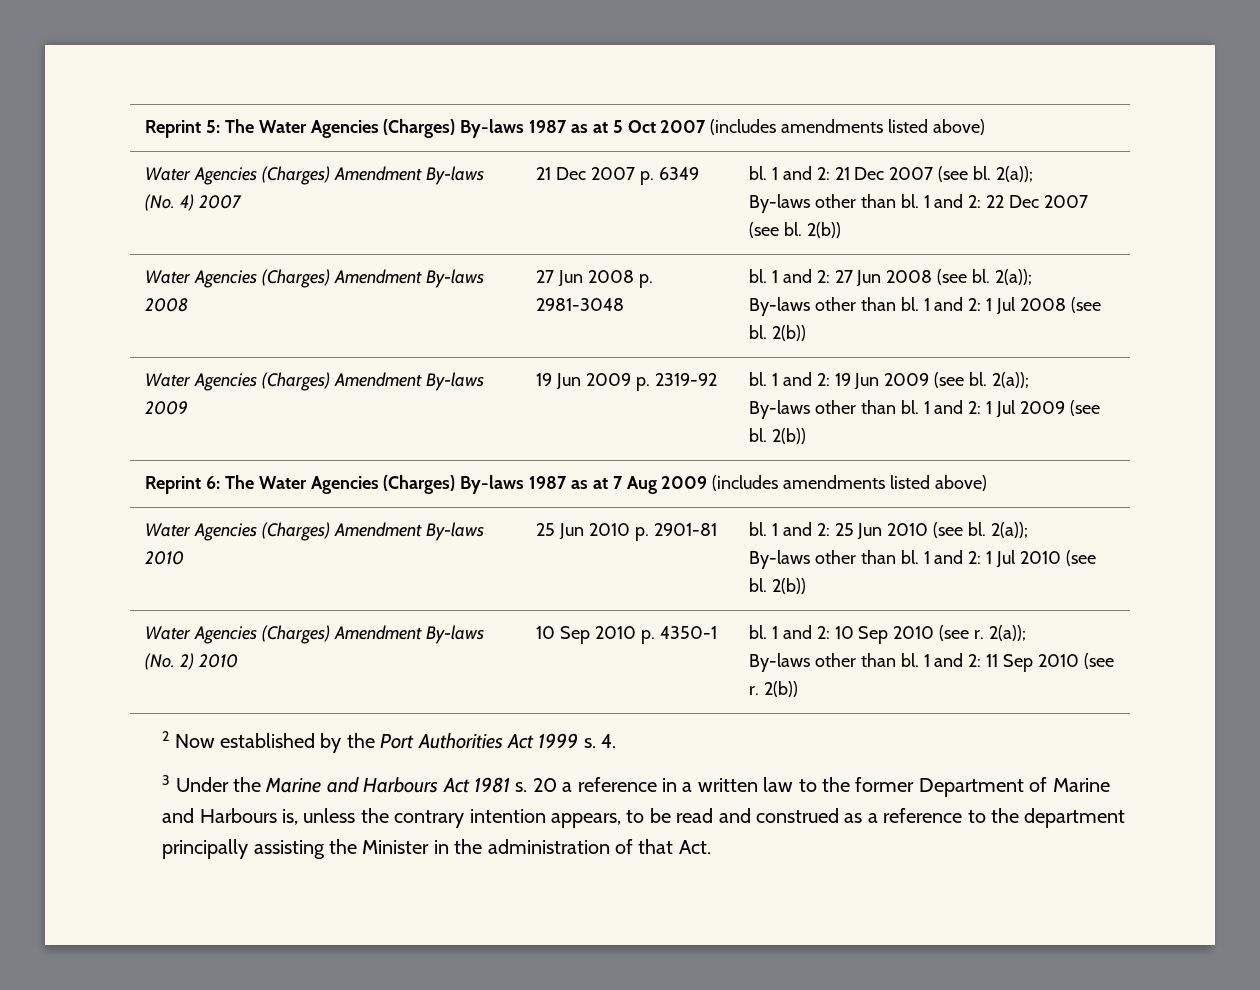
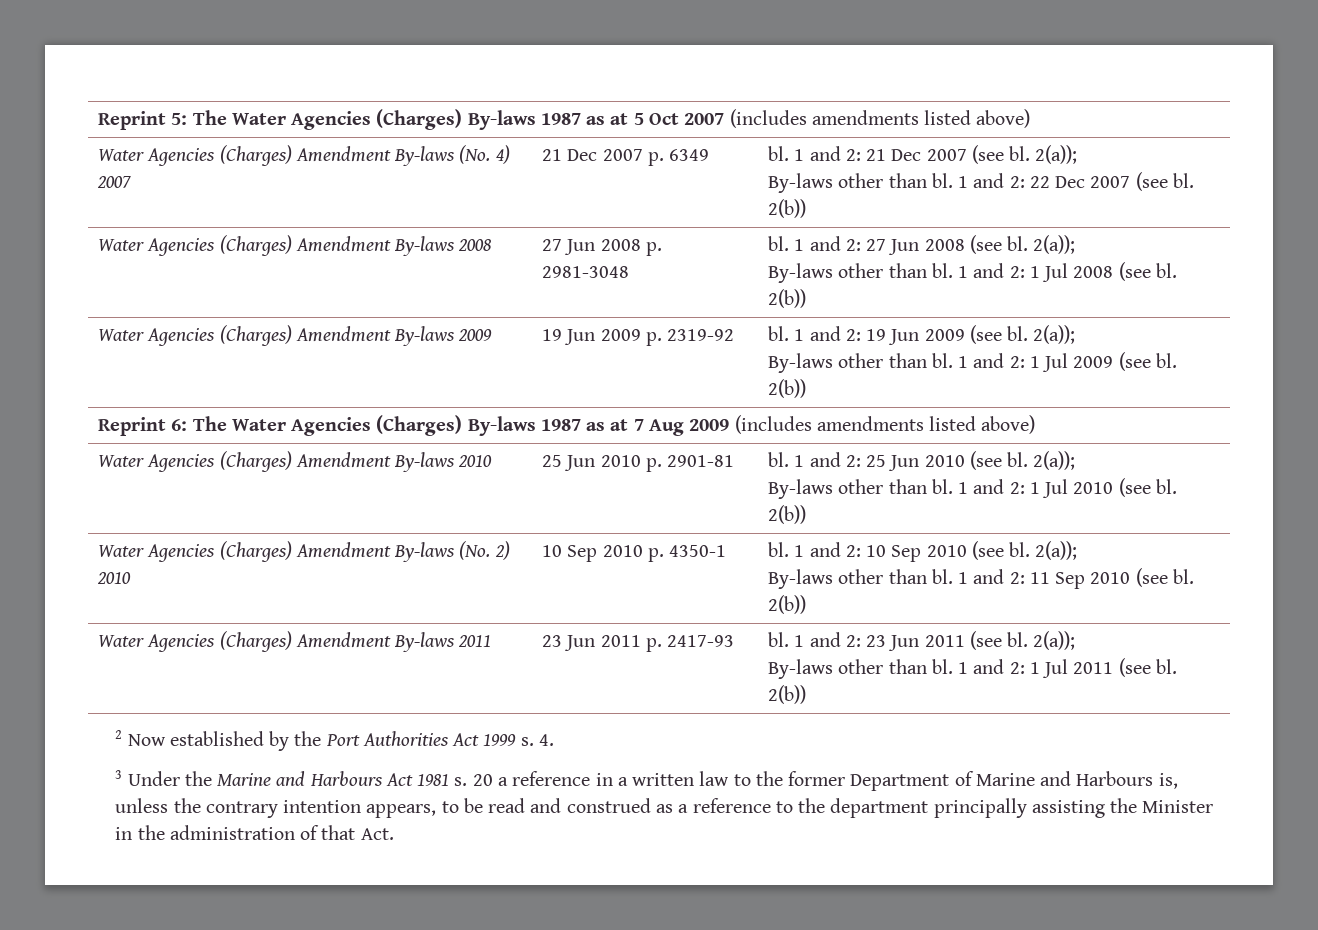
[974,630,985,639] r. -> [1009,542,1031,557] bl.
[749,686,760,695] r. -> [1173,569,1195,584] [768,595,807,614] [98,631,492,652] [542,635,735,652] [768,631,1076,651] [768,658,1178,679] bl. 2(b)) // Water Agencies (Charges) Amendment By-laws 2011 | 23 Jun 2011 p. 2417-93 | bl. 1 and 2: 23 Jun 2011 (see bl. 2(a)); // By-laws other than bl. 1 and 2: 1 Jul 2011 (see bl.

